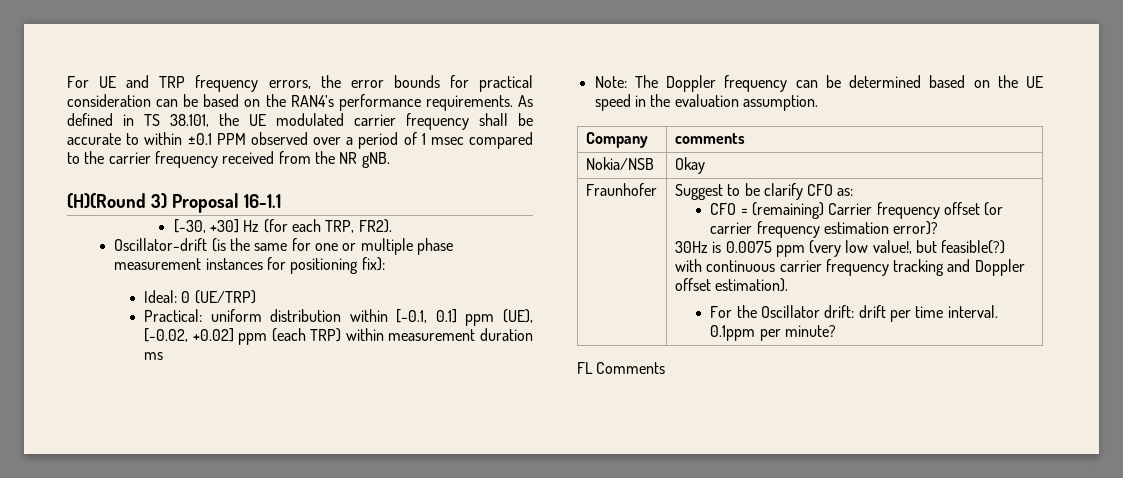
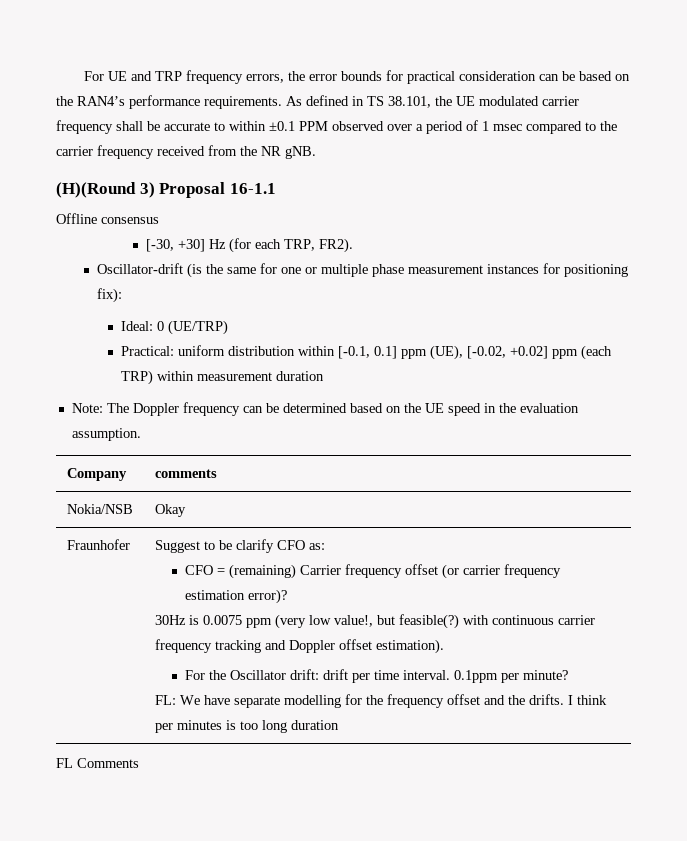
(281, 201) none -> [56,213,159,224] // Offline consensus
[143,352,163,360] ms -> (325, 376) none
(836, 331) none -> [154,694,607,708] [154,720,339,733] // FL: We have separate modelling for the frequency offset and the drifts. I think per minutes is too long duration

